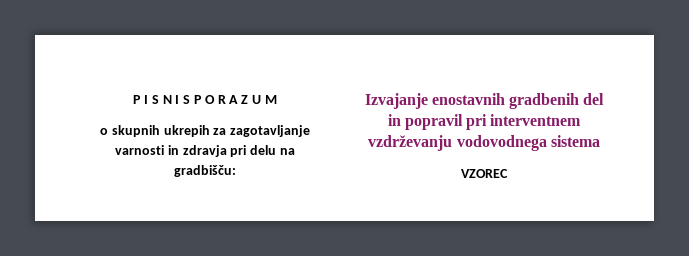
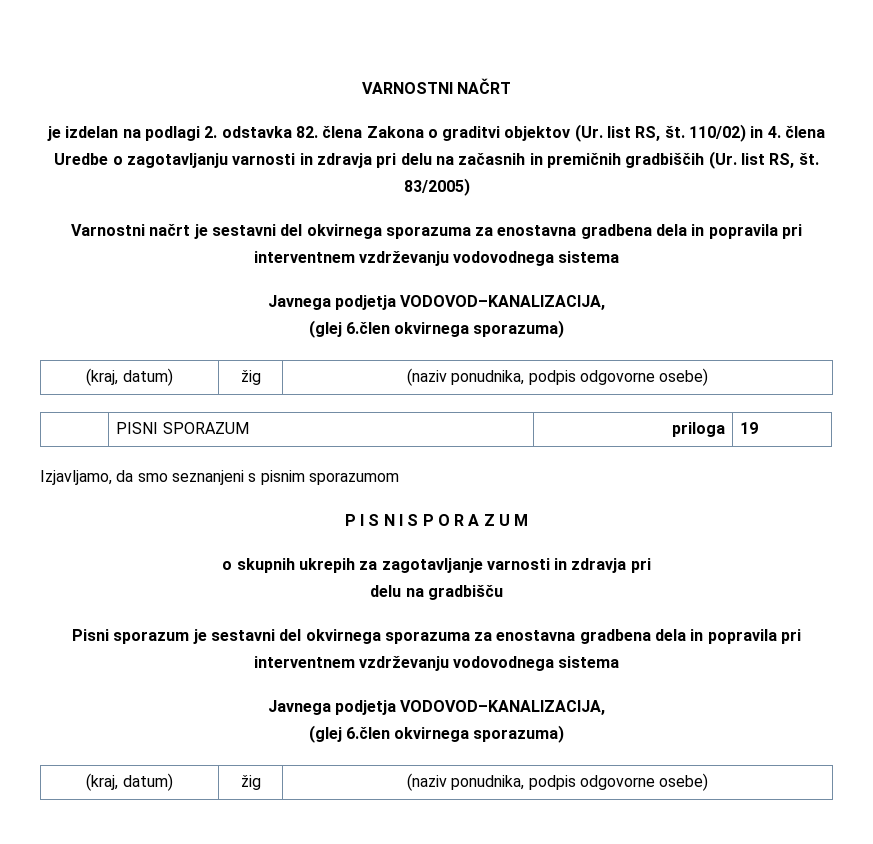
(133, 99) none -> [361,78,512,94] [46,124,826,142] [54,151,819,169] [403,178,470,196] [70,223,803,239] [253,251,620,266] [267,295,606,310] [308,320,565,338] [86,368,173,386] [240,370,261,385] [406,368,709,386] [116,422,249,434] [671,422,725,437] [740,422,759,434] [40,470,399,485] VARNOSTNI NAČRT // je izdelan na podlagi 2. odstavka 82. člena Zakona o graditvi objektov (Ur. list RS, št. 110/02) in 4. člena Uredbe o zagotavljanju varnosti in zdravja pri delu na začasnih in premičnih gradbiščih (Ur. list RS, št. 83/2005) // Varnostni načrt je sestavni del okvirnega sporazuma za enostavna gradbena dela in popravila pri interventnem vzdrževanju vodovodnega sistema // Javnega podjetja VODOVOD–KANALIZACIJA, // (glej 6.člen okvirnega sporazuma) // (kraj, datum) | žig | (naziv ponudnika, podpis odgovorne osebe) // | PISNI SPORAZUM | priloga | 19 // Izjavljamo, da smo seznanjeni s pisnim sporazumom //
[250,145,295,155] [174,165,236,177] [364,93,605,109] [387,114,582,130] [368,135,600,151] [461,169,508,178] delu na gradbišču: // Izvajanje enostavnih gradbenih del in popravil pri interventnem vzdrževanju vodovodnega sistema // VZOREC -> [370,584,503,600] [71,629,802,644] [253,656,620,671] [267,700,606,715] [308,725,565,743] [86,773,173,791] [240,775,261,790] [406,773,709,791] // delu na gradbišču // Pisni sporazum je sestavni del okvirnega sporazuma za enostavna gradbena dela in popravila pri interventnem vzdrževanju vodovodnega sistema // Javnega podjetja VODOVOD–KANALIZACIJA, // (glej 6.člen okvirnega sporazuma) // (kraj, datum) | žig | (naziv ponudnika, podpis odgovorne osebe)

